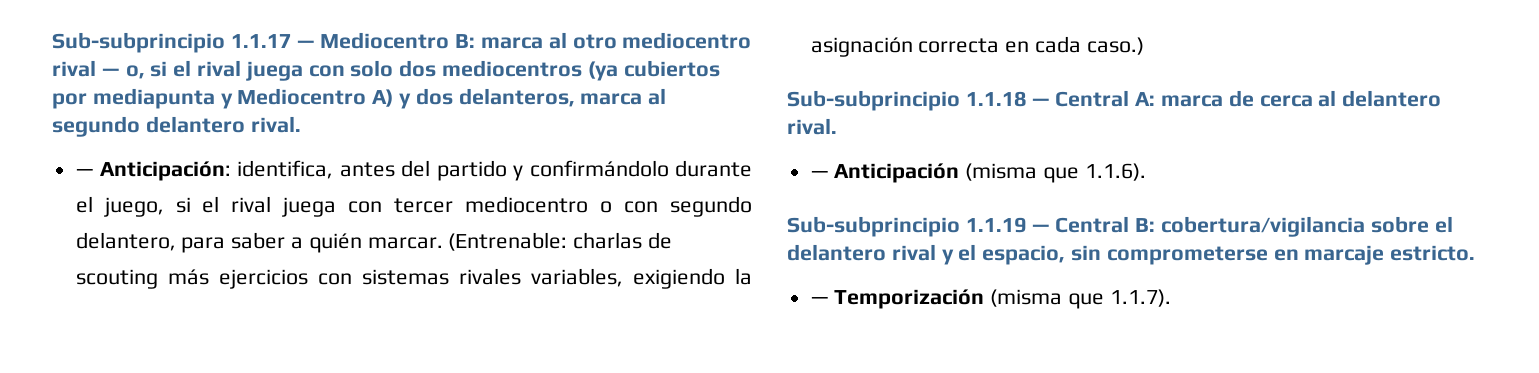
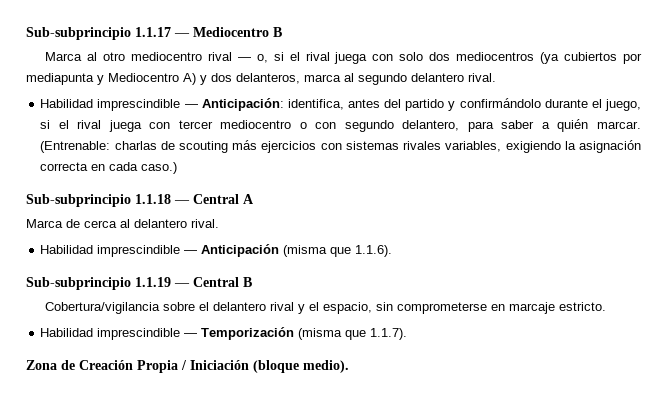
[455,34,544,49] B: marca -> [273,27,282,37] [45,52,83,61] B // Marca
(301, 124) none -> [40,99,181,111] Habilidad imprescindible
[1135,92,1224,107] A: marca -> [243,194,254,204] [26,219,63,228] A // Marca
(837, 126) none -> [40,245,181,257] Habilidad imprescindible
[1135,216,1366,237] B: cobertura/vigilancia -> [243,277,252,287] [45,302,161,314] B // Cobertura/vigilancia
(1476, 253) none -> [40,328,181,340] Habilidad imprescindible
(1171, 298) none -> [26,360,349,373] // Zona de Creación Propia / Iniciación (bloque medio).

